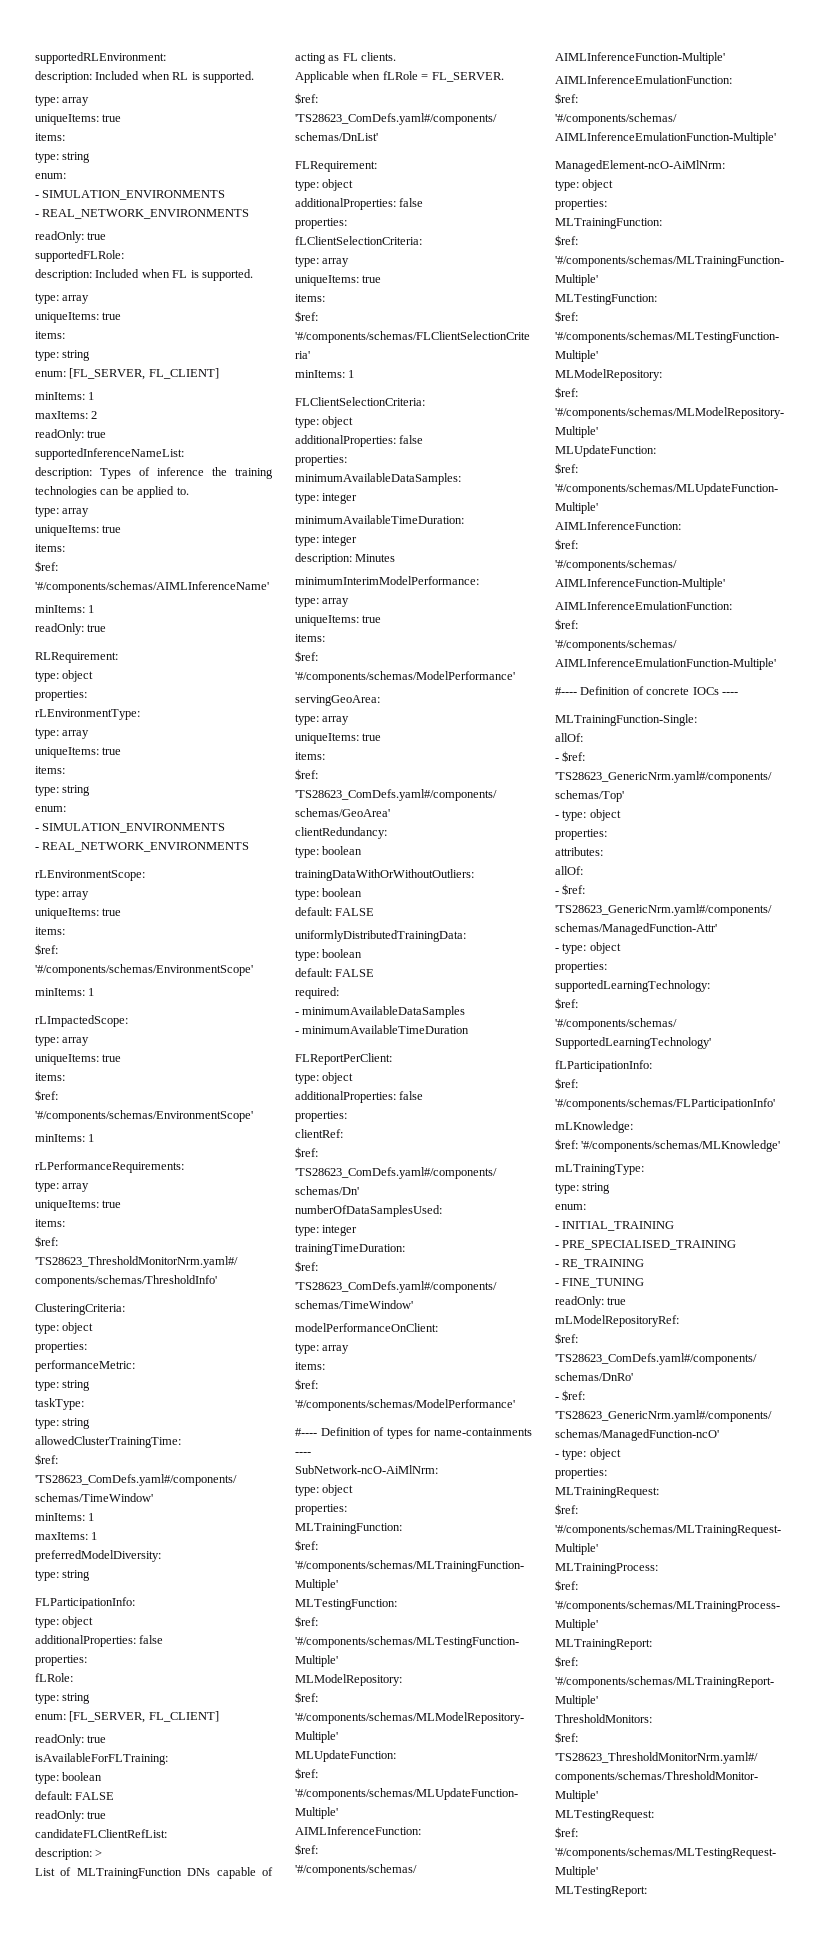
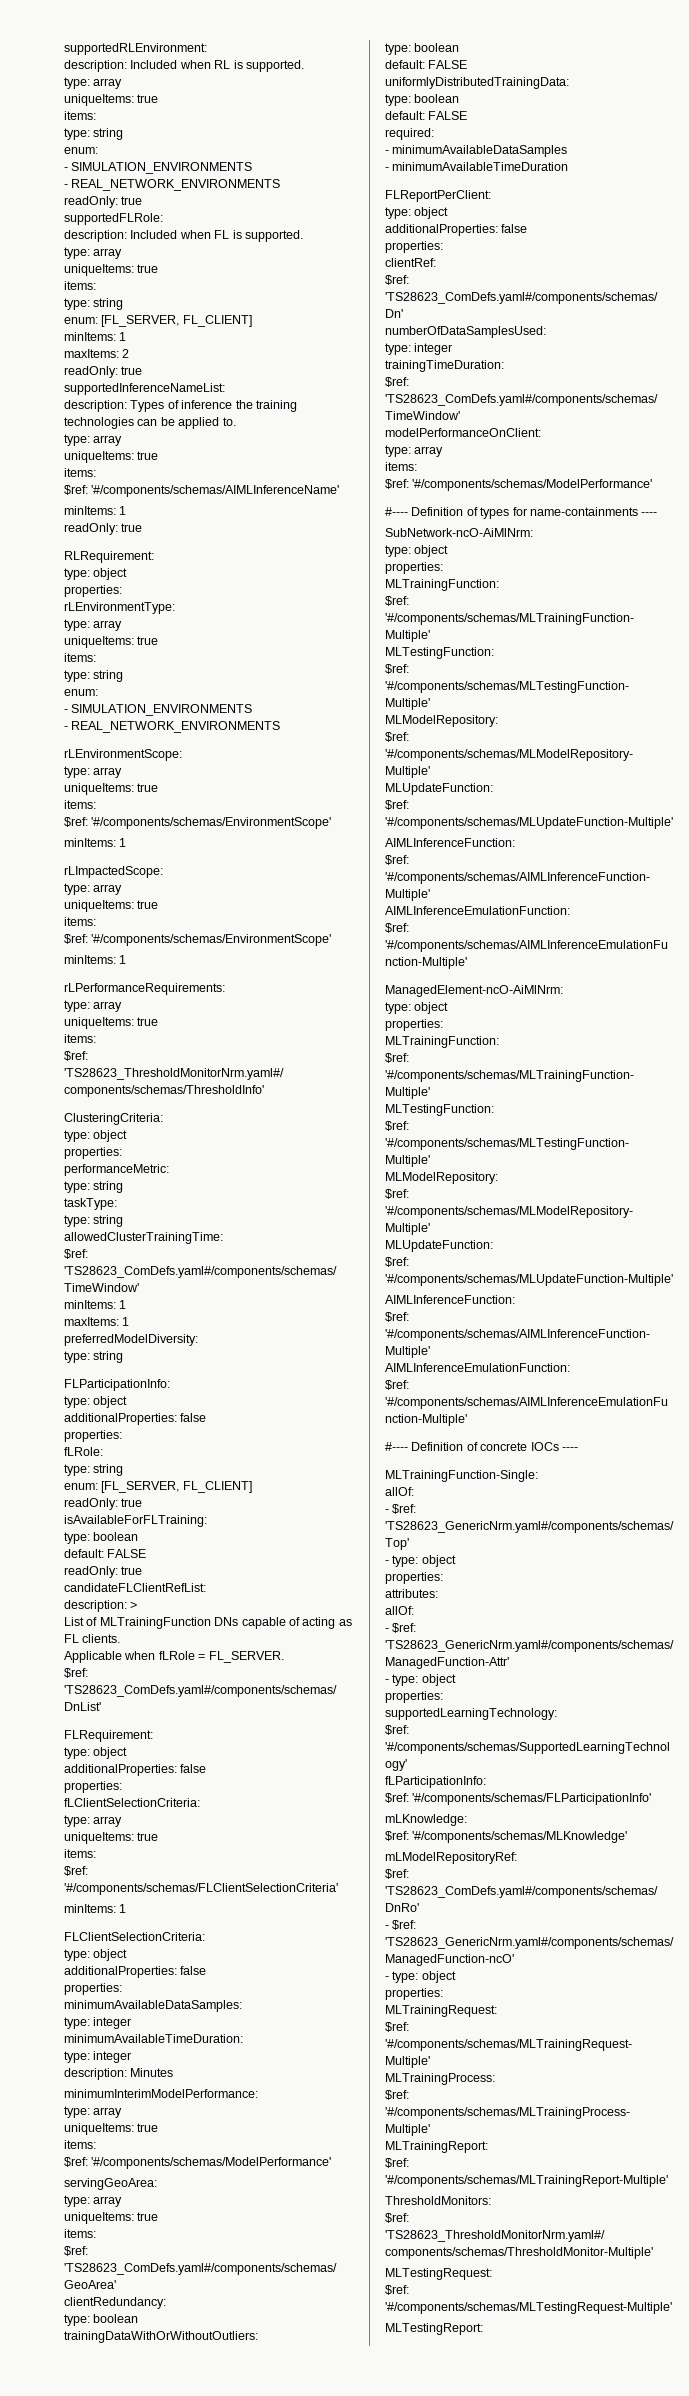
[555,1164,644,1175] [555,1183,611,1194] [555,1204,586,1210] [555,1221,675,1231] [555,1240,737,1250] [555,1259,645,1269] [555,1278,645,1288] [555,1296,627,1308] // mLTrainingType: // type: string // enum: // - INITIAL_TRAINING // - PRE_SPECIALISED_TRAINING // - RE_TRAINING // - FINE_TUNING // readOnly: true -> (628, 1837) none

